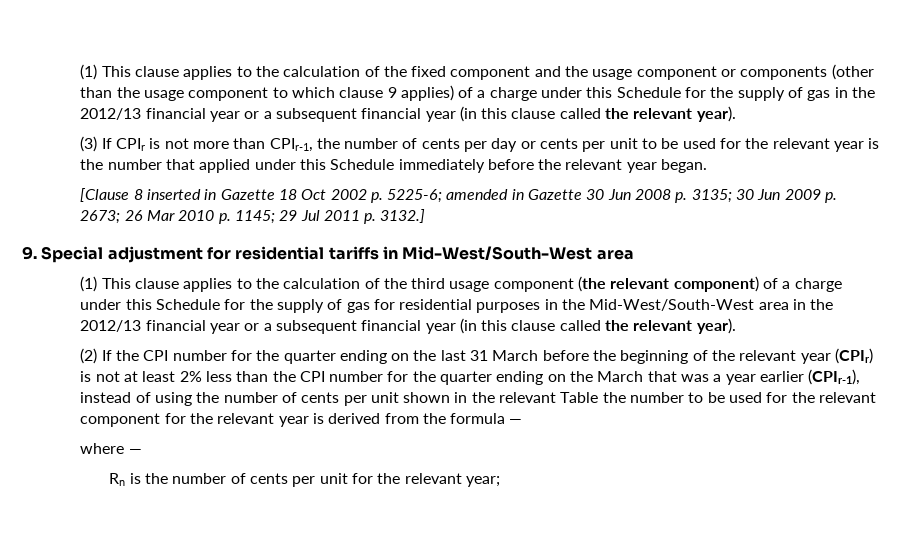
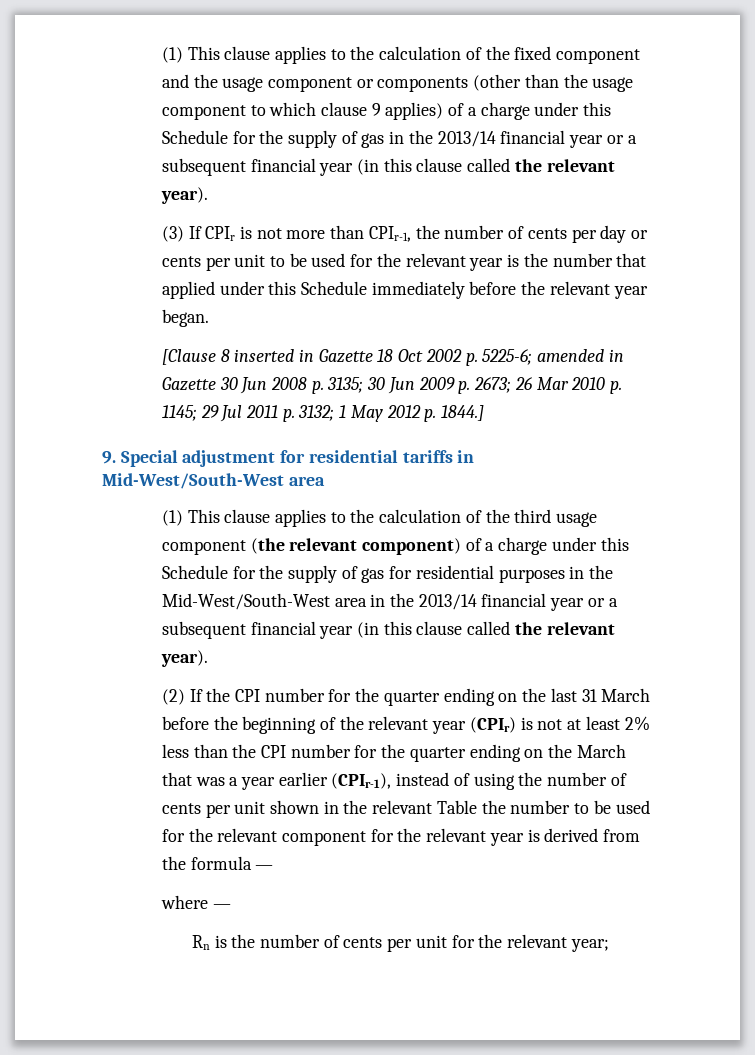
[80,108,142,120] 2012/13 -> [437,131,496,147] 2013/14
[380,209,426,223] 3132.] -> [298,405,485,422] 3132; 1 May 2012 p. 1844.]
[80,320,142,332] 2012/13 -> [418,594,477,610] 2013/14

